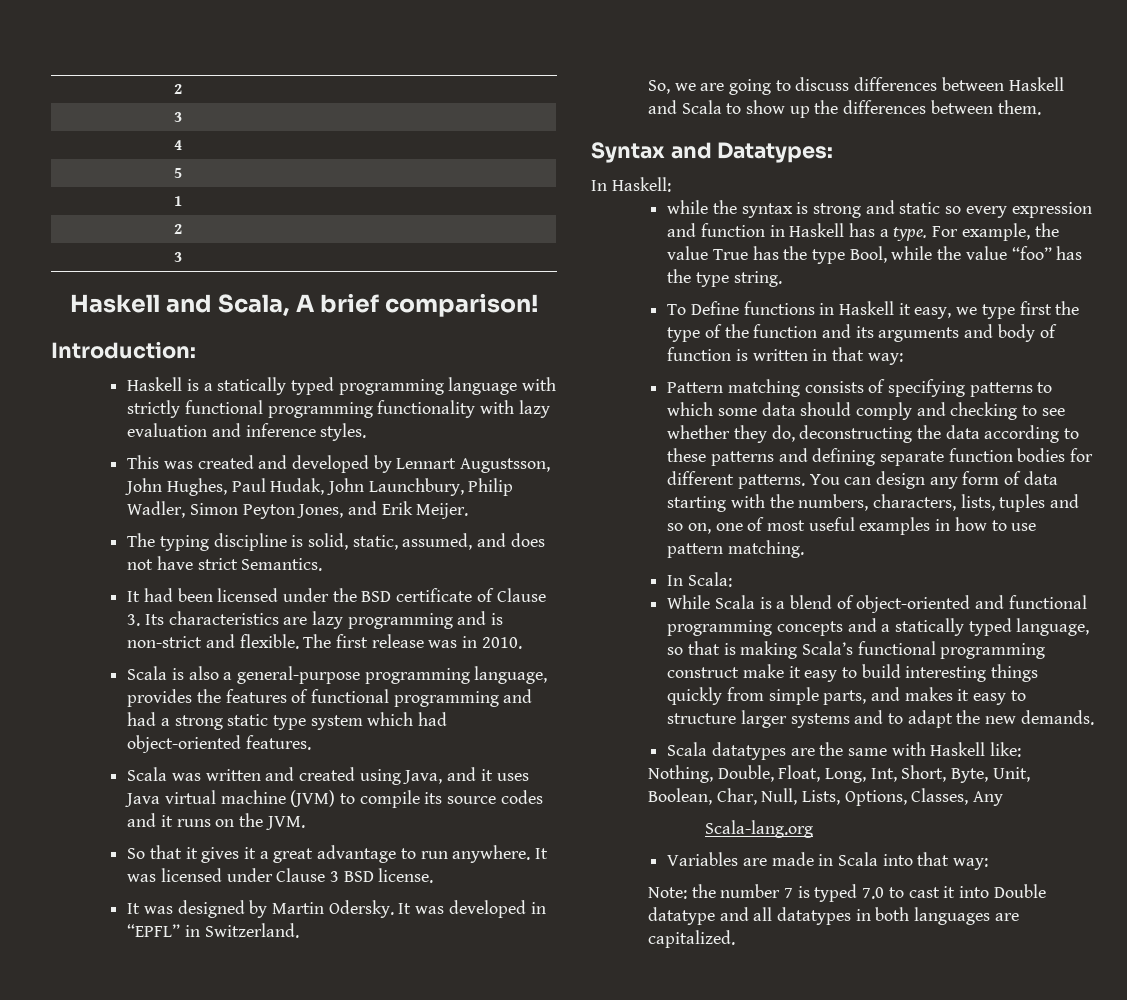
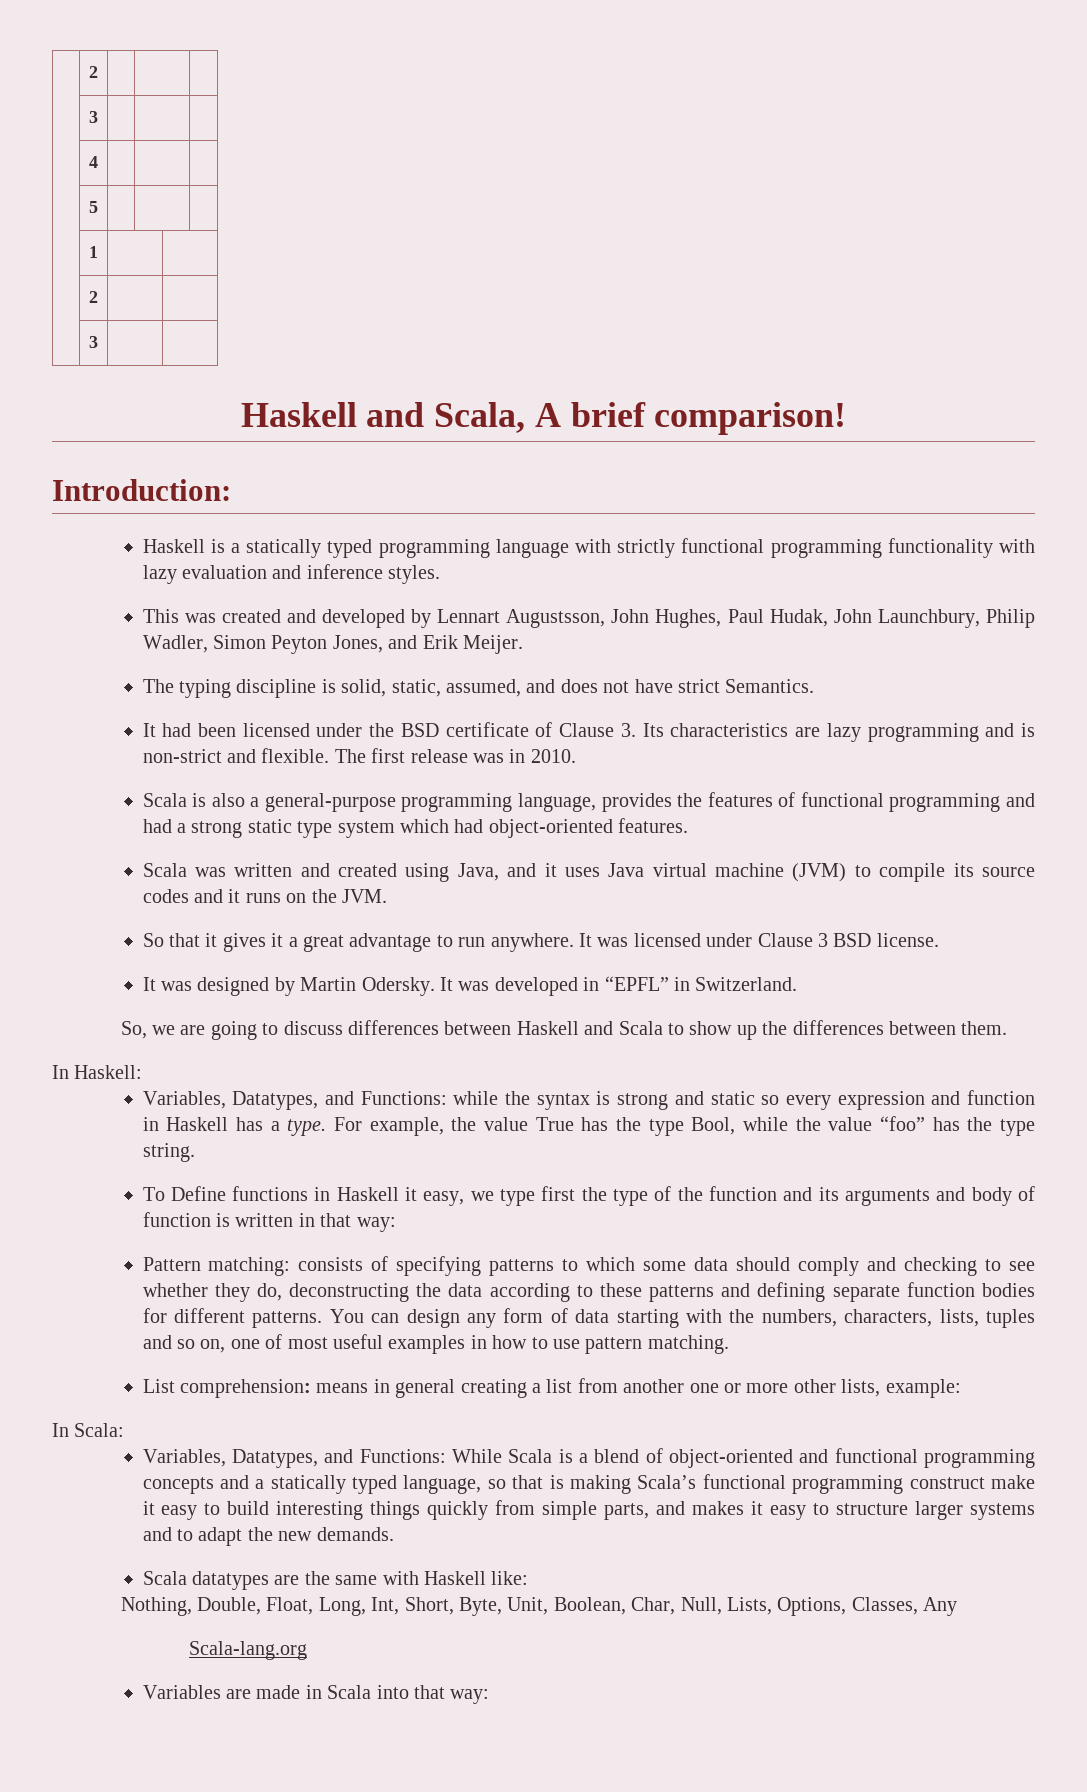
[591,142,834,163] // Syntax and Datatypes: -> (1008, 1028) none
(671, 184) none -> [142,1091,447,1110] Variables, Datatypes, and Functions:
[727,379,800,397] matching -> [208,1257,291,1276] matching:
[667,572,732,587] In Scala: // -> [142,1378,961,1398] [52,1423,125,1437] [142,1449,446,1468] List comprehension: means in general creating a list from another one or more other lists, example: // In Scala: // Variables, Datatypes, and Functions:
[647,884,1046,902] [647,907,1019,925] [647,930,735,948] // Note: the number 7 is typed 7.0 to cast it into Double datatype and all datatypes in both languages are capitalized. -> (490, 1696) none

